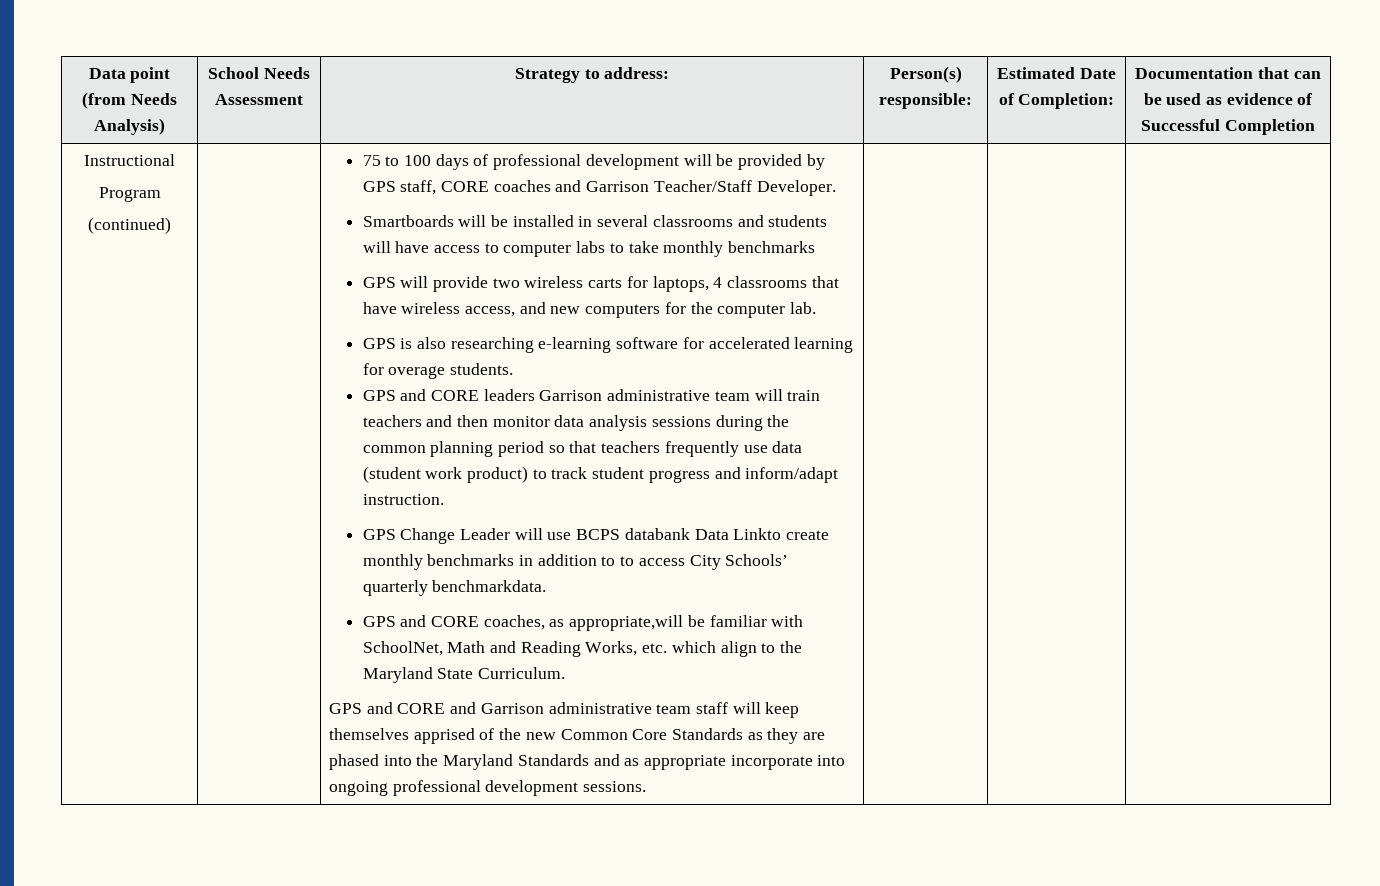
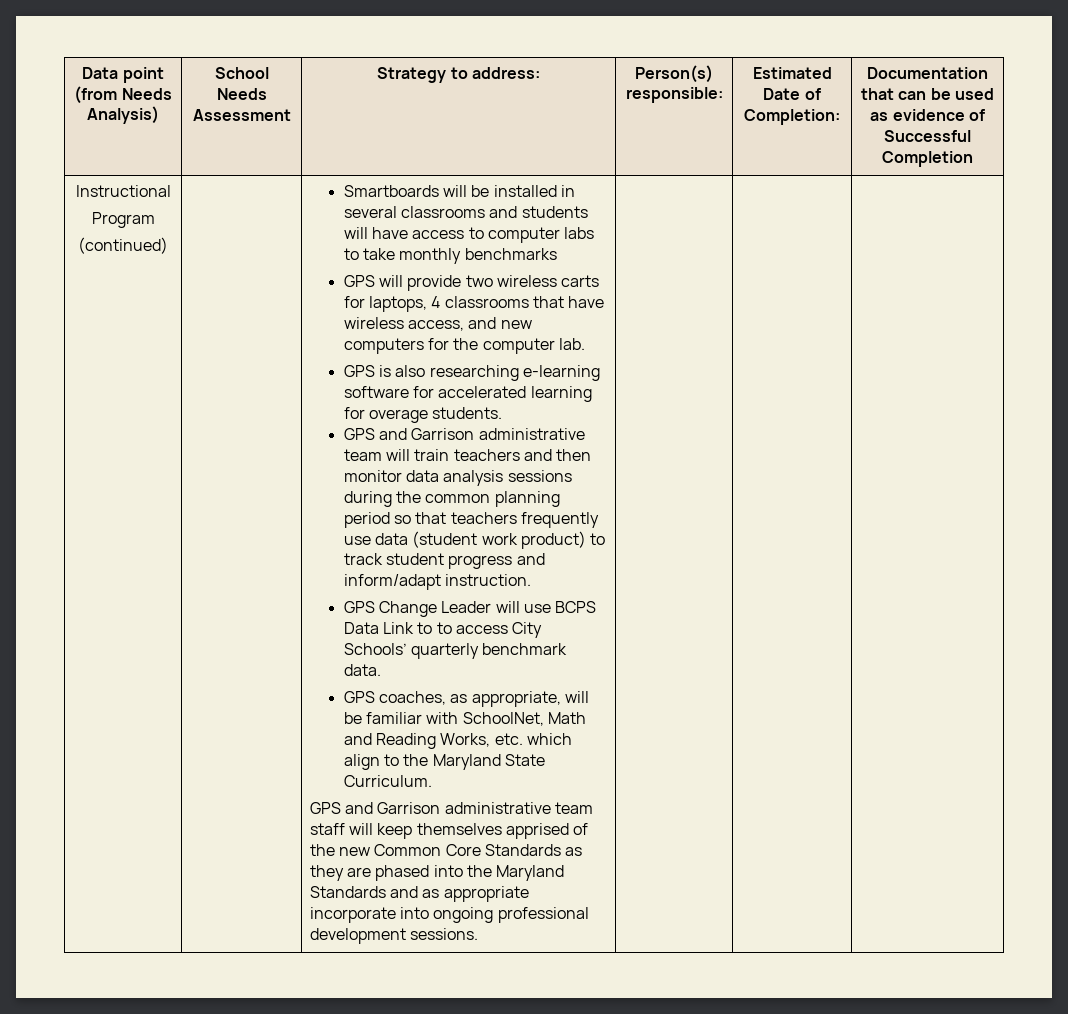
[362,154,825,170] [362,180,836,196] 75 to 100 days of professional development will be provided by GPS staff, CORE coaches and Garrison Teacher/Staff Developer. // -> (168, 245) none
[430,389,535,401] CORE leaders -> (408, 434) none
[624,528,830,540] [362,554,597,570] databank Data Linkto create monthly benchmarks in addition -> [343,622,415,634] Data Link
[432,580,547,592] [362,615,684,631] benchmarkdata. // GPS and CORE coaches, as appropriate,will -> [482,643,568,655] [343,664,381,676] [343,691,589,707] benchmark data. // GPS coaches, as appropriate, will
[397,702,477,714] CORE and -> (373, 808) none

